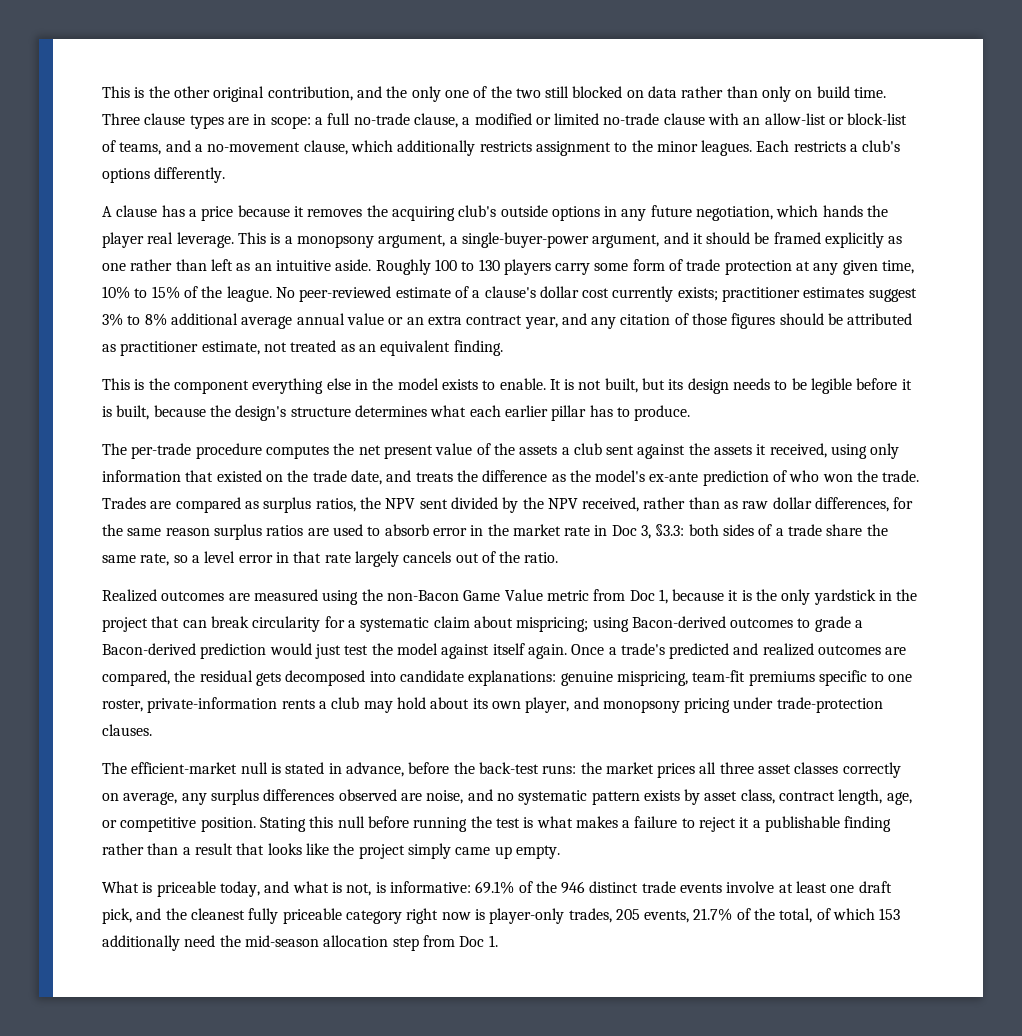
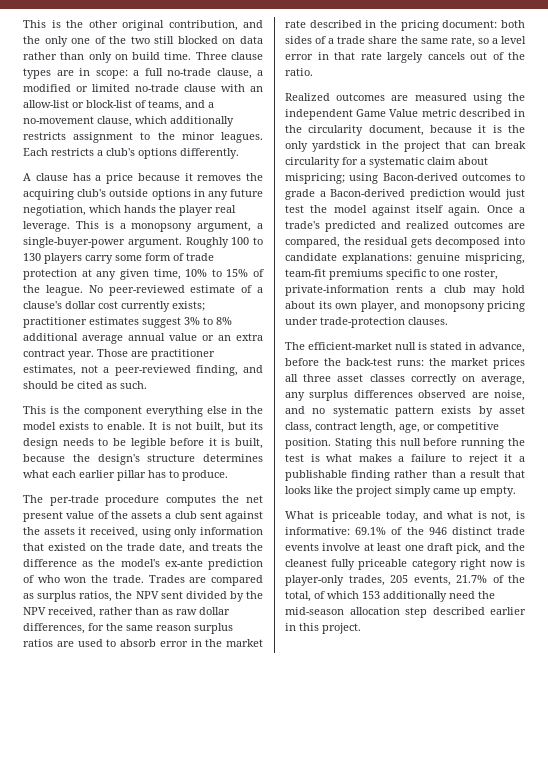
[592,232,903,248] [102,259,372,271] argument, and it should be framed explicitly as one rather than left as an intuitive aside. -> [127,237,182,248] argument.
[524,313,913,329] [102,340,503,356] year, and any citation of those figures should be attributed as practitioner estimate, not treated as an equivalent finding. -> [68,349,215,360] [23,365,263,376] [23,381,147,389] year. Those are practitioner estimates, not a peer-reviewed finding, and should be cited as such.
[594,524,685,539] in Doc 3, §3.3: -> [309,20,498,31] described in the pricing document:
[386,590,459,601] non-Bacon -> [285,109,353,120] independent
[593,589,668,604] from Doc 1, -> [458,109,525,117] [285,125,424,136] described in the circularity document,
[422,935,498,947] from Doc 1. -> [432,607,526,615] [285,623,361,634] described earlier in this project.

